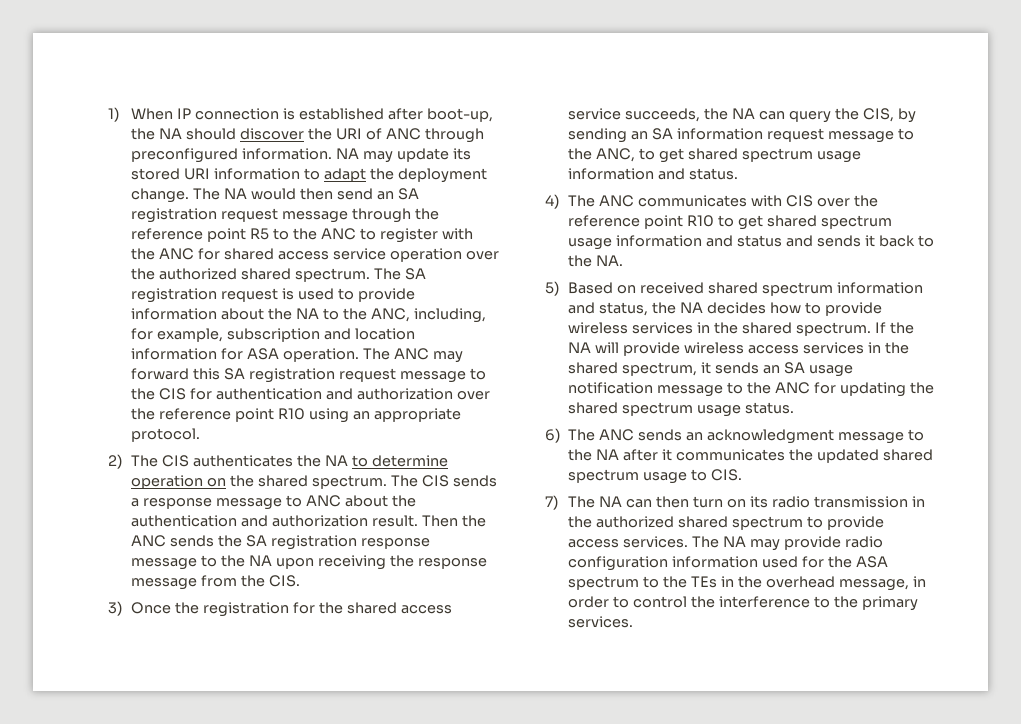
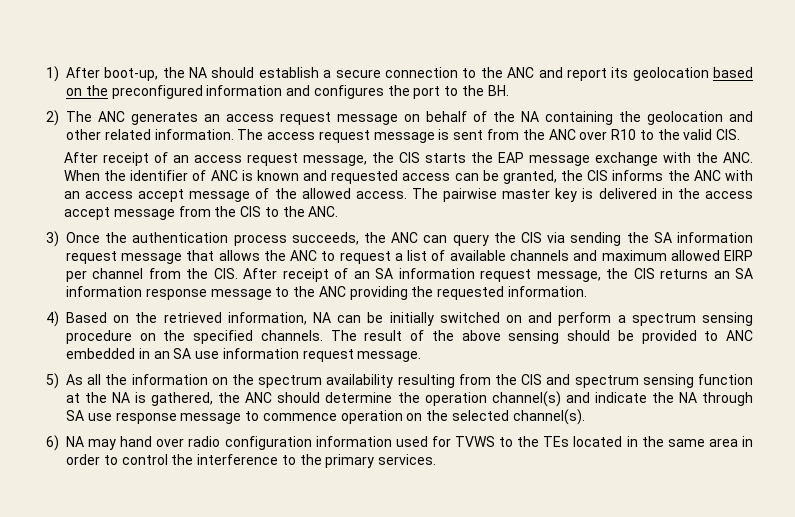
[131,108,493,122] [131,128,484,143] [131,148,471,163] [131,168,487,183] [131,188,419,203] [131,208,440,223] [131,228,473,243] [131,248,499,262] [131,268,426,282] [131,288,415,303] [131,308,486,323] [131,328,416,342] [131,348,463,363] [131,368,486,383] [131,388,490,400] [131,408,461,423] [131,428,201,442] [108,454,448,469] [131,475,497,489] [131,495,416,510] [131,515,486,527] [131,535,430,550] [131,555,487,570] [131,575,301,590] [108,601,452,617] [568,108,916,123] [568,128,914,143] [568,148,861,163] [568,168,739,180] [545,194,878,209] [568,215,892,230] [568,235,934,250] [568,255,624,267] [545,281,923,296] [568,302,882,316] [568,322,914,336] [568,342,909,356] [568,362,853,377] [568,382,934,397] [568,402,795,417] [545,428,924,444] [568,449,933,463] [568,469,743,484] [545,495,925,510] [568,516,884,530] [568,536,841,551] When IP connection is established after boot-up, the NA should discover the URI of ANC through preconfigured information. NA may update its stored URI information to adapt the deployment change. The NA would then send an SA registration request message through the reference point R5 to the ANC to register with the ANC for shared access service operation over the authorized shared spectrum. The SA registration request is used to provide information about the NA to the ANC, including, for example, subscription and location information for ASA operation. The ANC may forward this SA registration request message to the CIS for authentication and authorization over the reference point R10 using an appropriate protocol. // 2) The CIS authenticates the NA to determine operation on the shared spectrum. The CIS sends a response message to ANC about the authentication and authorization result. Then the ANC sends the SA registration response message to the NA upon receiving the response message from the CIS. // 3) Once the registration for the shared access service succeeds, the NA can query the CIS, by sending an SA information request message to the ANC, to get shared spectrum usage information and status. // 4) The ANC communicates with CIS over the reference point R10 to get shared spectrum usage information and status and sends it back to the NA. // 5) Based on received shared spectrum information and status, the NA decides how to provide wireless services in the shared spectrum. If the NA will provide wireless access services in the shared spectrum, it sends an SA usage notification message to the ANC for updating the shared spectrum usage status. // 6) The ANC sends an acknowledgment message to the NA after it communicates the updated shared spectrum usage to CIS. // 7) The NA can then turn on its radio transmission in the authorized shared spectrum to provide access services. The NA may provide -> [65,67,753,81] [65,85,509,99] [45,110,754,126] [65,129,741,143] [63,152,753,166] [63,170,753,184] [63,188,753,202] [63,206,339,220] [45,231,753,247] [65,250,753,264] [65,268,753,282] [65,286,587,300] [45,311,753,327] [65,330,753,344] [65,348,422,362] [45,373,753,389] [65,391,753,407] [65,409,585,425] [45,435,185,451] After boot-up, the NA should establish a secure connection to the ANC and report its geolocation based on the preconfigured information and configures the port to the BH. // 2) The ANC generates an access request message on behalf of the NA containing the geolocation and other related information. The access request message is sent from the ANC over R10 to the valid CIS. // After receipt of an access request message, the CIS starts the EAP message exchange with the ANC. When the identifier of ANC is known and requested access can be granted, the CIS informs the ANC with an access accept message of the allowed access. The pairwise master key is delivered in the access accept message from the CIS to the ANC. // 3) Once the authentication process succeeds, the ANC can query the CIS via sending the SA information request message that allows the ANC to request a list of available channels and maximum allowed EIRP per channel from the CIS. After receipt of an SA information request message, the CIS returns an SA information response message to the ANC providing the requested information. // 4) Based on the retrieved information, NA can be initially switched on and perform a spectrum sensing procedure on the specified channels. The result of the above sensing should be provided to ANC embedded in an SA use information request message. // 5) As all the information on the spectrum availability resulting from the CIS and spectrum sensing function at the NA is gathered, the ANC should determine the operation channel(s) and indicate the NA through SA use response message to commence operation on the selected channel(s). // 6) NA may hand over
[828,556,888,568] [568,576,640,590] the ASA spectrum -> [454,436,495,447] TVWS
[721,576,909,591] in the overhead message, -> [573,436,738,447] located in the same area

